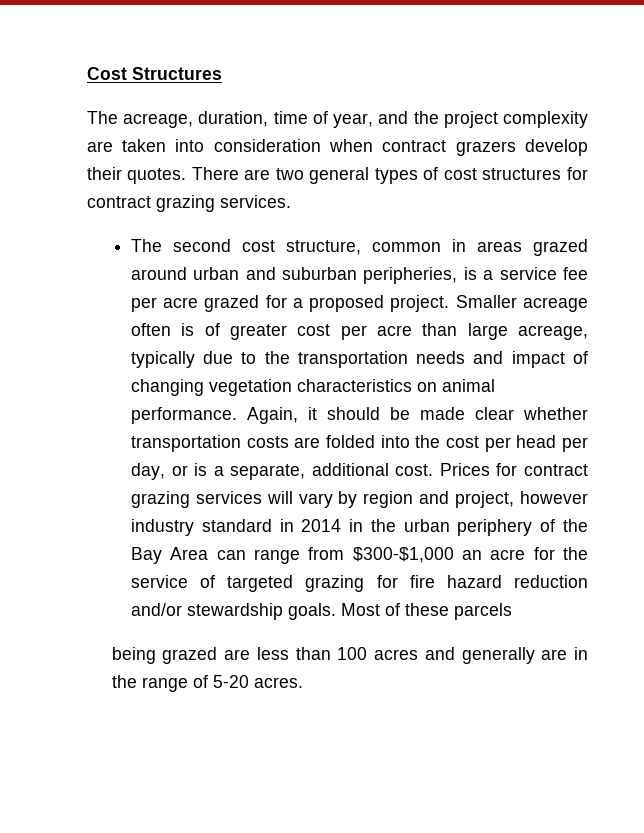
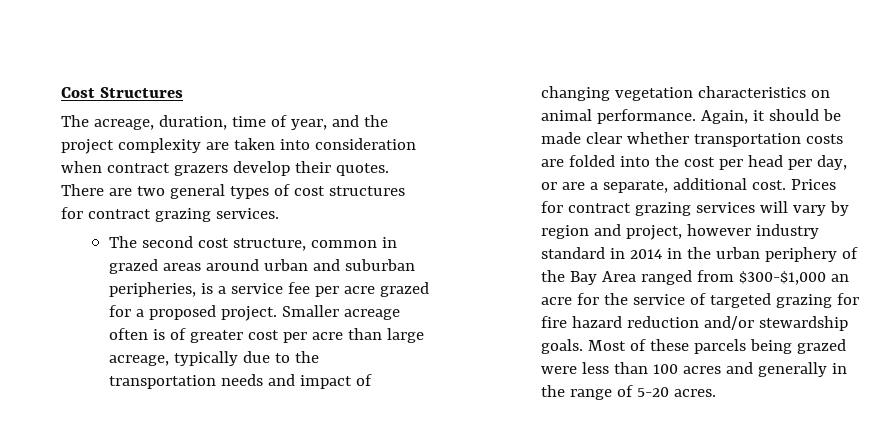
[476,239,588,256] areas grazed -> [108,259,201,274] grazed areas
[194,463,208,476] is -> [561,182,585,190] are
[216,549,300,564] can range -> [640,270,692,285] ranged
(512, 611) // -> (746, 346) none
[224,649,251,660] are -> [540,366,577,374] were
[541,649,568,660] are -> (827, 369) none

